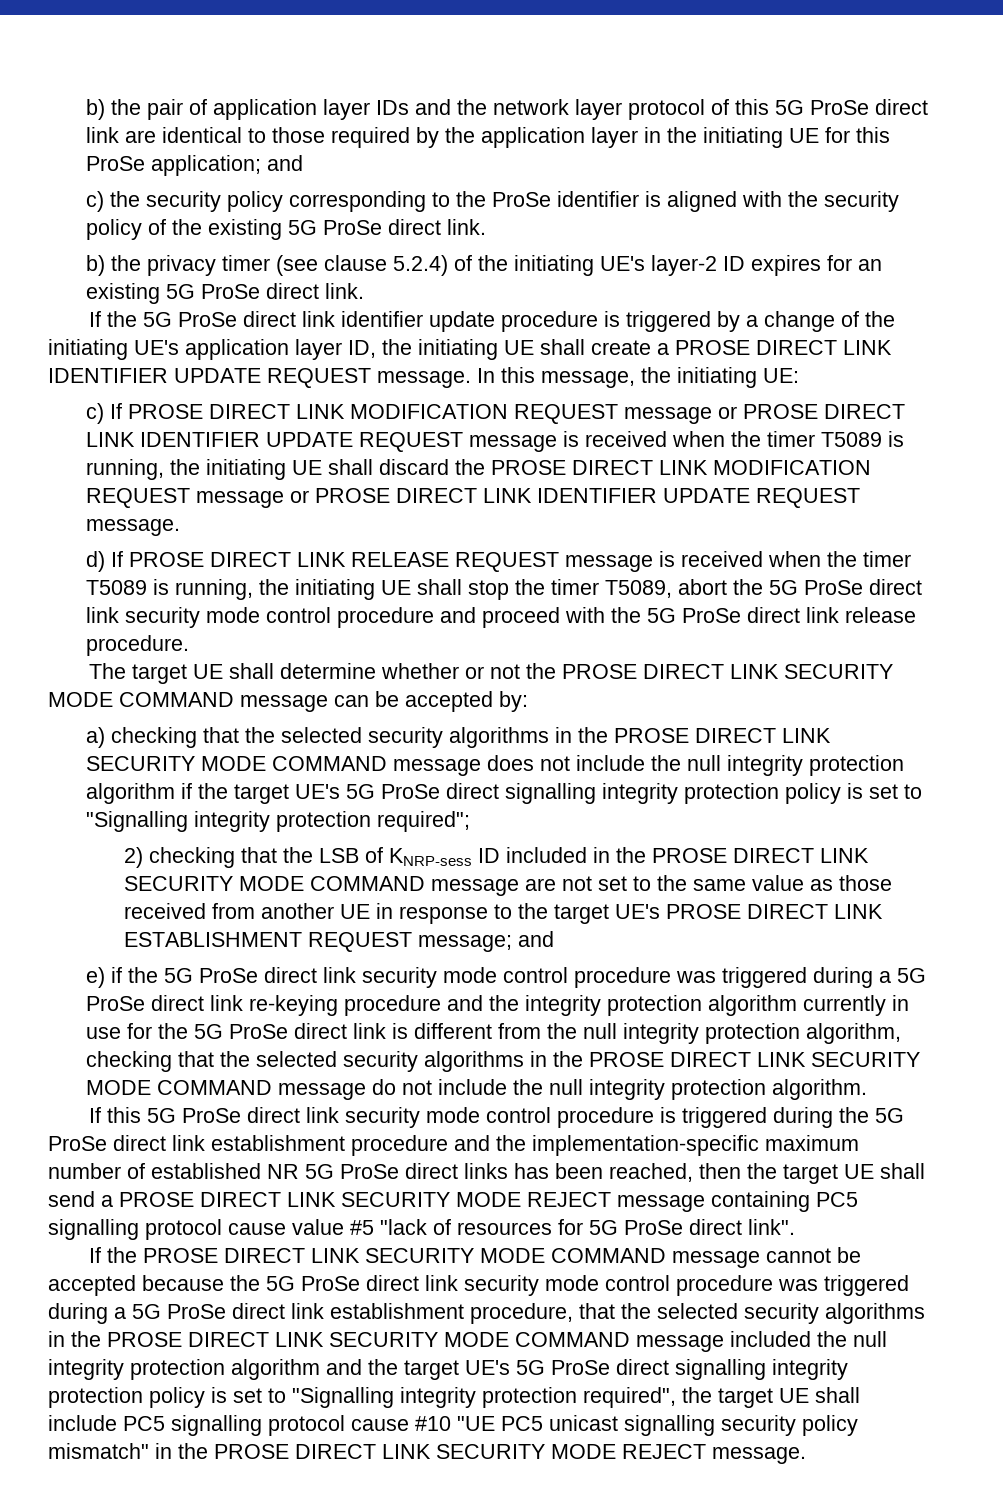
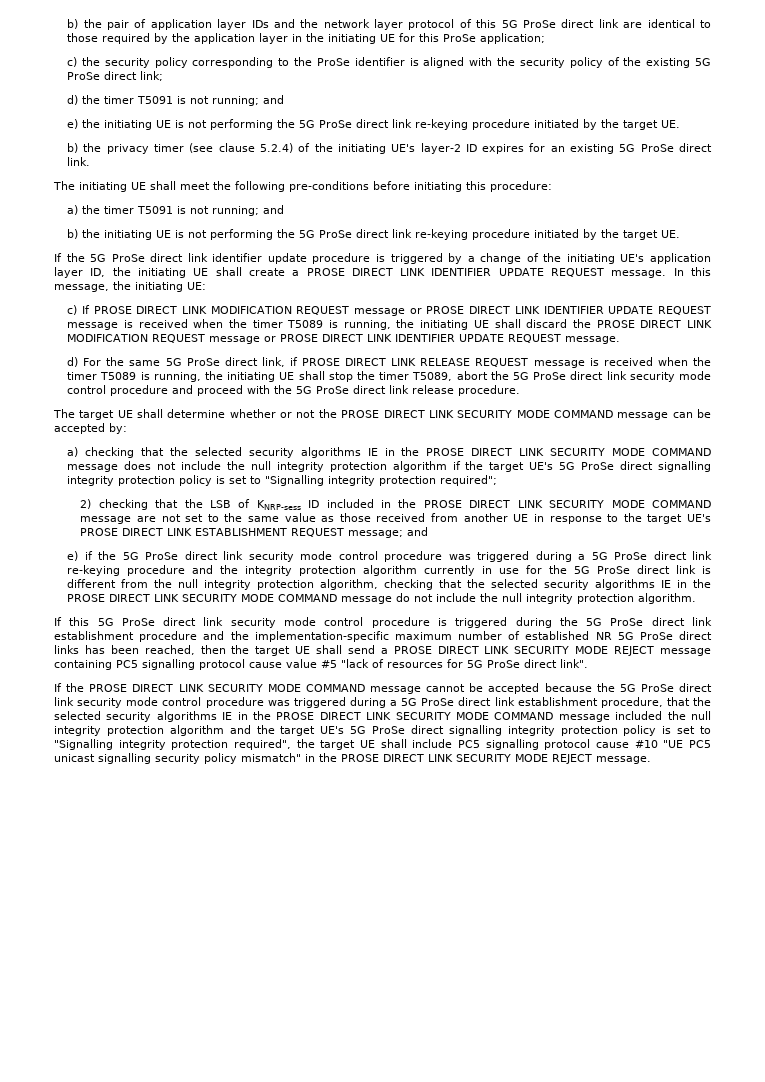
[266,155,303,171] and -> (546, 38) none
[446,219,486,235] link. -> [140,71,164,81] [67,95,285,106] [67,119,681,130] link; // d) the timer T5091 is not running; and // e) the initiating UE is not performing the 5G ProSe direct link re-keying procedure initiated by the target UE.
(364, 291) none -> [53,181,552,192] [67,205,285,216] [67,229,681,240] // The initiating UE shall meet the following pre-conditions before initiating this procedure: // a) the timer T5091 is not running; and // b) the initiating UE is not performing the 5G ProSe direct link re-keying procedure initiated by the target UE.
[110,551,123,567] If -> [83,357,298,367] For the same 5G ProSe direct link, if
(549, 737) none -> [367,448,378,456] IE
(524, 1061) none -> [661,580,672,588] IE
(925, 1313) none -> [222,712,233,720] IE

